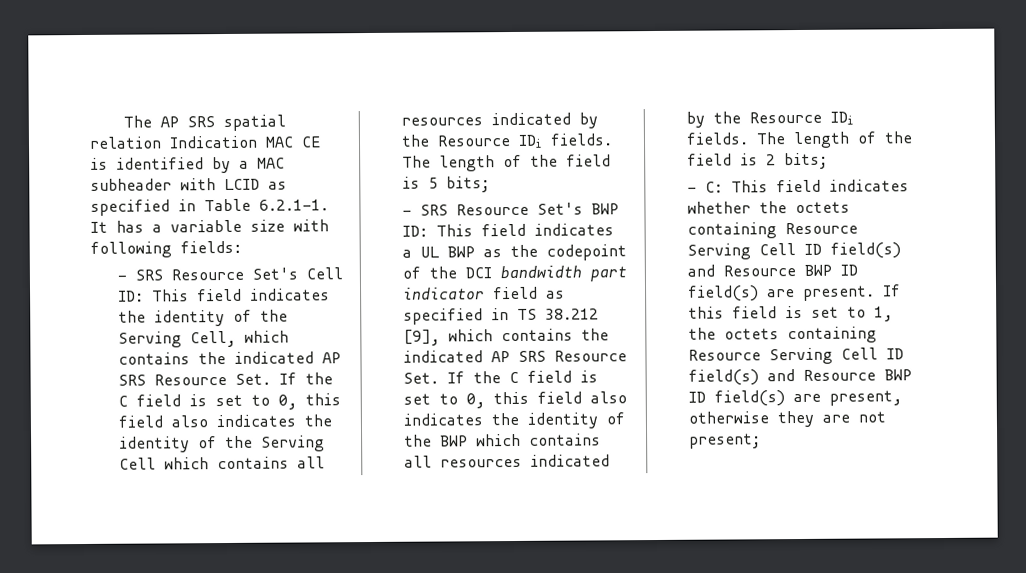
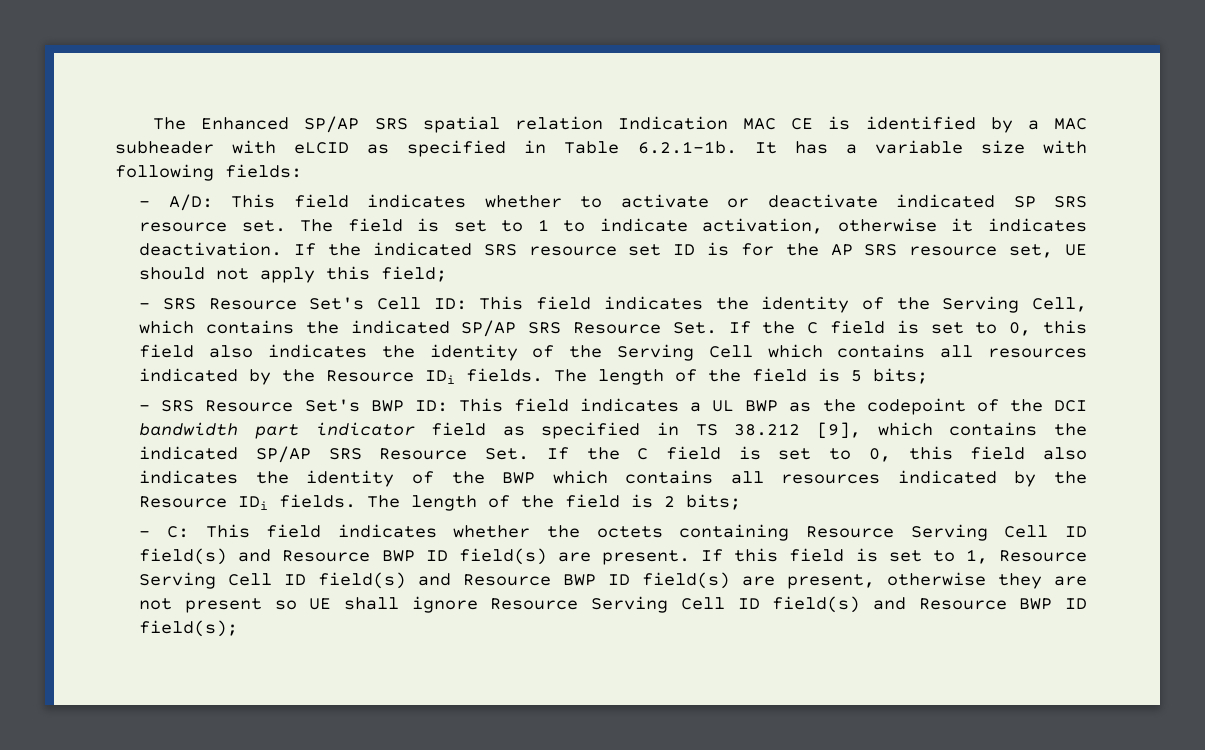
[123,115,180,128] The AP -> [153,116,360,133] The Enhanced SP/AP
[224,178,260,191] LCID -> [294,142,350,154] eLCID
[259,199,329,211] 6.2.1-1. -> [637,141,737,154] 6.2.1-1b.
(242, 247) none -> [139,194,1087,211] [139,218,1087,234] [139,242,1087,258] [139,266,448,283] // - A/D: This field indicates whether to activate or deactivate indicated SP SRS resource set. The field is set to 1 to indicate activation, otherwise it indicates deactivation. If the indicated SRS resource set ID is for the AP SRS resource set, UE should not apply this field;
[321,352,341,364] AP -> [461,320,517,337] SP/AP
[490,351,510,363] AP -> [255,446,311,463] SP/AP
[687,326,877,344] the octets containing -> (988, 556) none
[688,433,761,449] present; -> [184,596,1087,613] [139,620,239,637] present so UE shall ignore Resource Serving Cell ID field(s) and Resource BWP ID field(s);

